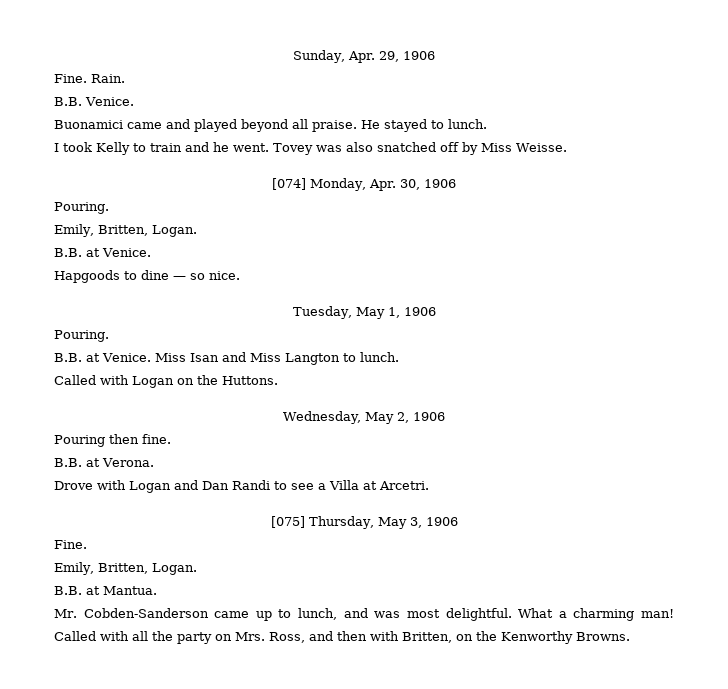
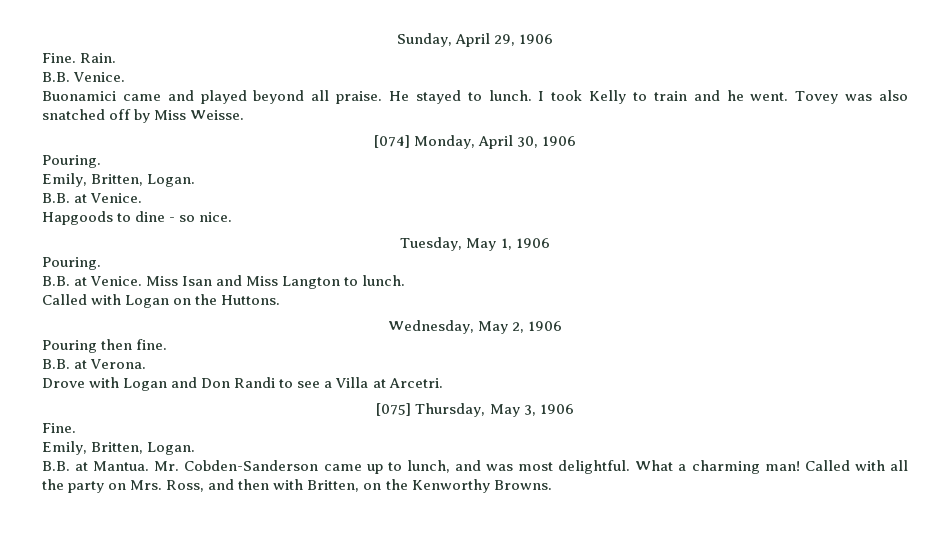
[347,51,376,63] Apr. -> [454,33,490,47] April
(487, 124) // -> (532, 95) none
[368,179,397,191] Apr. -> [478,135,513,149] April
[173,276,186,280] — -> [169,217,176,222] -
[202,481,229,490] Dan -> [201,378,231,388] Don
(157, 590) // -> (150, 466) none

